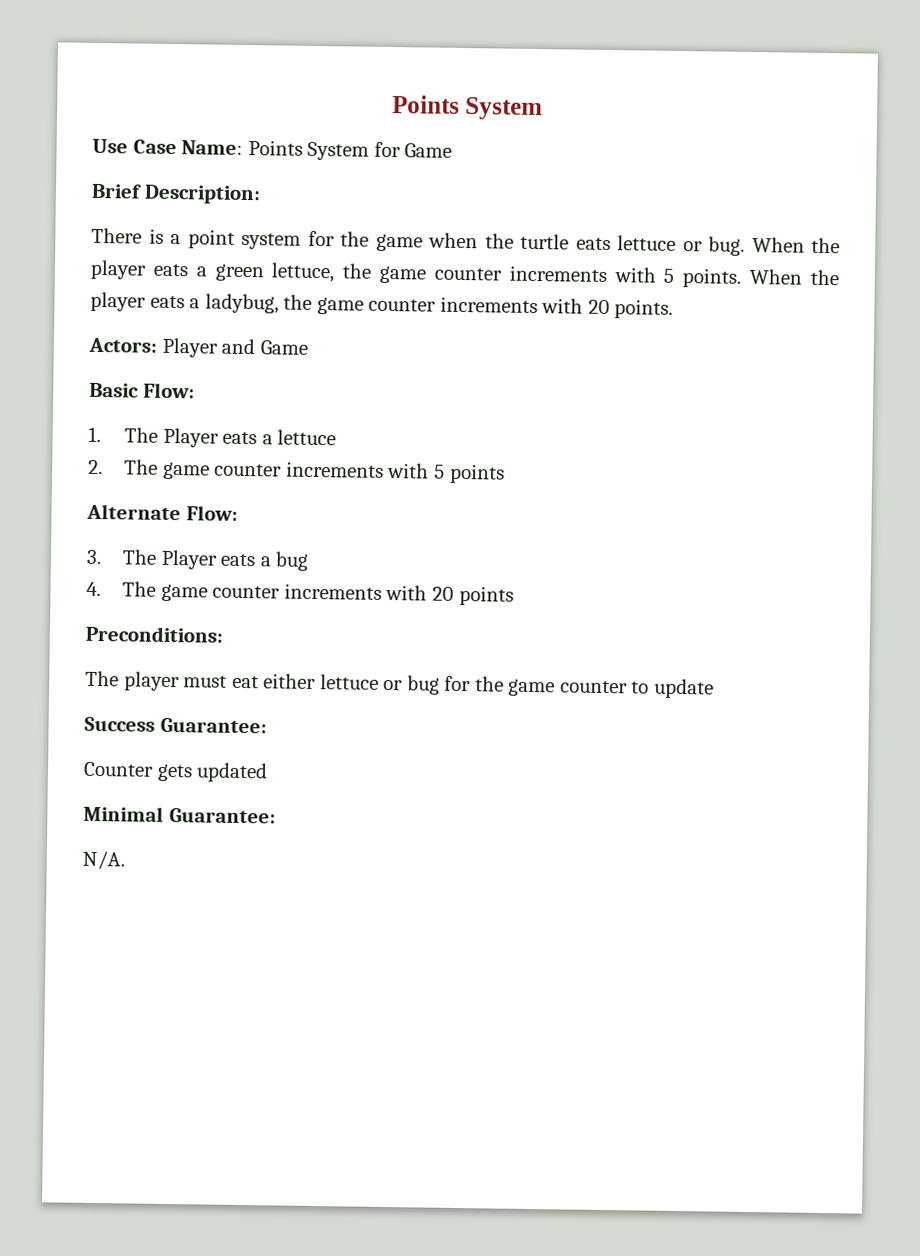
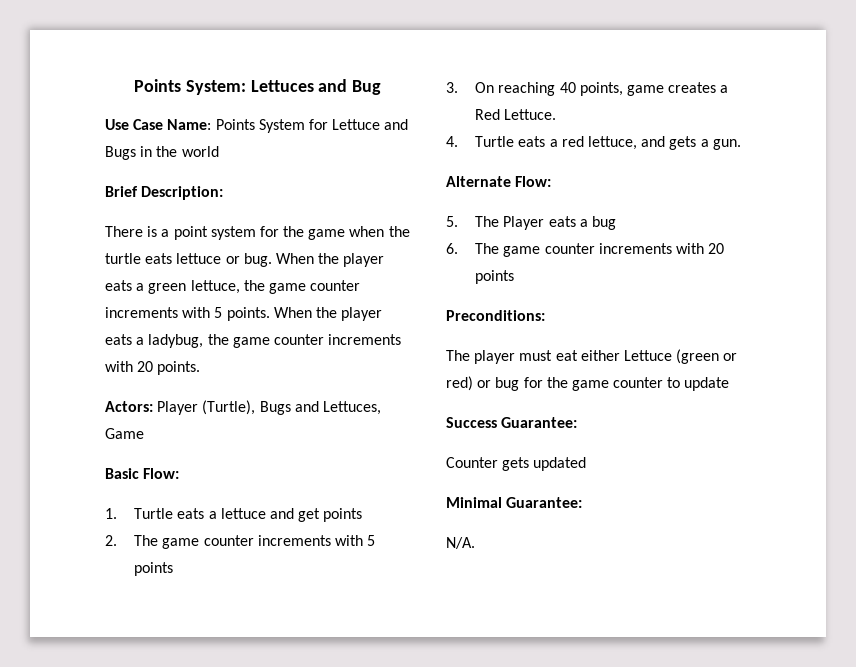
[391,95,544,121] Points System -> [133,79,382,95] Points System: Lettuces and Bug
[404,143,453,158] Game -> [332,119,409,130] [105,146,219,160] Lettuce and Bugs in the world
[221,338,256,355] and -> [202,400,381,415] (Turtle), Bugs and Lettuces,
[124,427,219,448] The Player -> [134,508,174,519] Turtle
(337, 437) none -> [269,508,363,522] and get points
(505, 473) none -> [446,82,729,96] [475,109,557,120] [446,136,741,150] // 3. On reaching 40 points, game creates a Red Lettuce. // 4. Turtle eats a red lettuce, and gets a gun.
[86,549,102,565] 3. -> [446,216,458,227] 5.
[86,581,101,597] 4. -> [446,243,458,254] 6.
[319,674,379,690] lettuce -> [623,349,738,364] [446,376,473,391] Lettuce (green or red)

